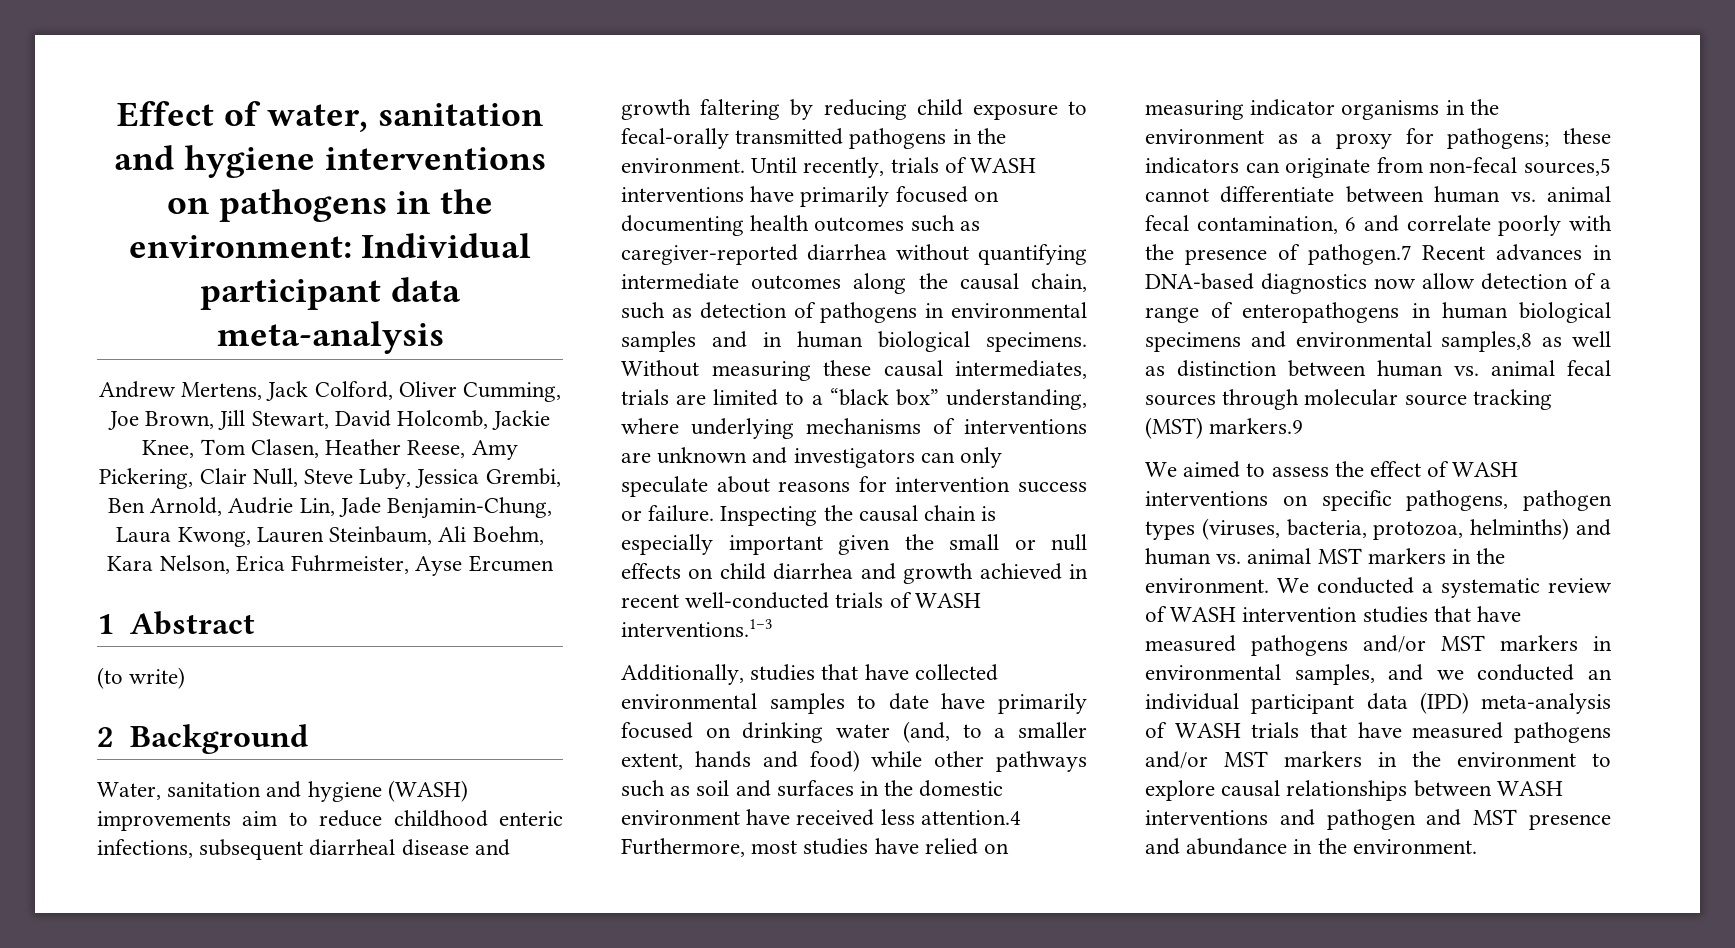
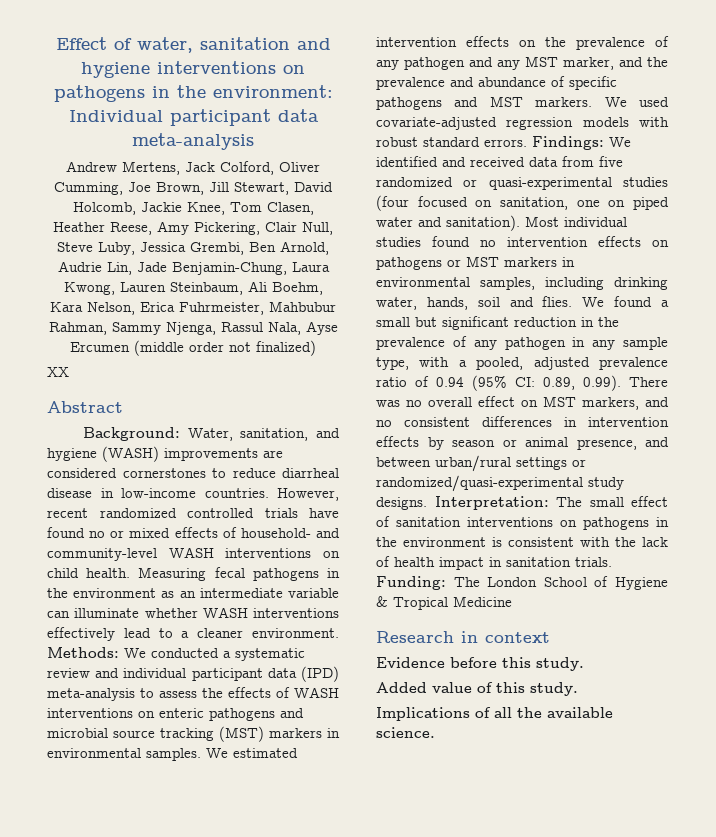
[415,555,554,576] [97,611,256,635] [97,667,186,689] [97,724,309,754] [97,780,468,802] [97,810,563,831] [97,839,510,860] [621,99,1087,120] [621,128,1006,149] [621,157,1037,178] [621,186,999,207] [621,215,980,236] [621,244,1087,265] [621,273,1087,294] [621,302,1087,323] [621,331,1087,352] [621,360,1087,381] [621,388,1087,410] [621,418,1087,439] [621,447,1003,468] [621,476,1087,497] [621,505,997,526] [621,534,1087,555] [621,563,1088,584] [621,592,981,609] [621,619,772,637] [621,664,998,685] [621,693,1087,714] [621,721,1087,743] [621,750,1087,772] [621,780,1004,797] [621,809,1021,826] [621,838,1010,857] [1145,99,1499,120] [1145,128,1611,149] [1145,157,1611,178] [1145,186,1611,203] [1145,215,1612,236] [1145,244,1612,265] [1145,273,1611,294] [1145,302,1611,323] [1145,331,1611,352] [1145,360,1611,377] [1145,389,1552,410] [1145,417,1304,439] [1145,461,1519,478] [1145,490,1612,511] [1145,518,1611,540] [1145,548,1506,565] [1145,578,1269,593] Ayse Ercumen // 1 Abstract // (to write) // 2 Background // Water, sanitation and hygiene (WASH) improvements aim to reduce childhood enteric infections, subsequent diarrheal disease and growth faltering by reducing child exposure to fecal-orally transmitted pathogens in the environment. Until recently, trials of WASH interventions have primarily focused on documenting health outcomes such as caregiver-reported diarrhea without quantifying intermediate outcomes along the causal chain, such as detection of pathogens in environmental samples and in human biological specimens. Without measuring these causal intermediates, trials are limited to a “black box” understanding, where underlying mechanisms of interventions are unknown and investigators can only speculate about reasons for intervention success or failure. Inspecting the causal chain is especially important given the small or null effects on child diarrhea and growth achieved in recent well-conducted trials of WASH interventions.1–3 // Additionally, studies that have collected environmental samples to date have primarily focused on drinking water (and, to a smaller extent, hands and food) while other pathways such as soil and surfaces in the domestic environment have received less attention.4 Furthermore, most studies have relied on measuring indicator organisms in the environment as a proxy for pathogens; these indicators can originate from non-fecal sources,5 cannot differentiate between human vs. animal fecal contamination, 6 and correlate poorly with the presence of pathogen.7 Recent advances in DNA-based diagnostics now allow detection of a range of enteropathogens in human biological specimens and environmental samples,8 as well as distinction between human vs. animal fecal sources through molecular source tracking (MST) markers.9 // We aimed to assess the effect of WASH interventions on specific pathogens, pathogen types (viruses, bacteria, protozoa, helminths) and human vs. animal MST markers in the environment. -> [269,301,336,312] [48,321,338,335] [70,340,316,356] [47,367,69,377] [47,401,123,413] [82,427,340,441] [47,446,283,462] [47,468,339,478] [47,488,339,501] [47,508,339,518] [47,527,340,538] [47,547,341,561] [47,567,340,581] [47,588,339,598] [47,607,339,618] [47,627,339,641] [47,647,119,658] Mahbubur Rahman, Sammy Njenga, Rassul Nala, Ayse Ercumen (middle order not finalized) // XX // Abstract // Background: Water, sanitation, and hygiene (WASH) improvements are considered cornerstones to reduce diarrheal disease in low-income countries. However, recent randomized controlled trials have found no or mixed effects of household- and community-level WASH interventions on child health. Measuring fecal pathogens in the environment as an intermediate variable can illuminate whether WASH interventions effectively lead to a cleaner environment. Methods:
[1145,606,1522,623] [1145,635,1426,656] of WASH intervention studies that have measured pathogens and/or -> [95,666,339,682] [47,687,339,701] [47,708,304,721] [47,726,340,742] [47,748,298,761] [376,36,669,50] [376,56,668,70] [376,76,617,90] [376,96,669,110] [376,117,669,130] [376,136,631,150] [376,156,623,167] [376,177,668,190] [376,195,669,211] [376,215,627,231] [376,236,669,247] [376,257,461,270] and individual participant data (IPD) meta-analysis to assess the effects of WASH interventions on enteric pathogens and microbial source tracking (MST) markers in environmental samples. We estimated intervention effects on the prevalence of any pathogen and any MST marker, and the prevalence and abundance of specific pathogens and MST markers. We used covariate-adjusted regression models with robust standard errors. Findings: We identified and received data from five randomized or quasi-experimental studies (four focused on sanitation, one on piped water and sanitation). Most individual studies found no intervention effects on pathogens or
[1388,664,1612,681] [1145,692,1611,714] [1145,722,1611,743] [1145,751,1611,769] [1145,780,1563,801] [1145,809,1611,830] [1145,838,1477,855] and we conducted an individual participant data (IPD) meta-analysis of WASH trials that have measured pathogens and/or MST markers in the environment to explore causal relationships between WASH interventions and pathogen and MST presence and abundance in the environment. -> [545,277,668,290] [376,296,669,310] [376,316,619,330] [376,336,668,350] [376,357,668,370] [376,375,668,391] [376,396,669,410] [376,416,669,427] [376,436,669,450] [376,455,586,472] [376,475,624,492] [376,496,668,510] [376,516,669,530] [376,537,668,547] [376,556,612,570] [376,576,668,590] [376,596,512,610] [376,631,550,643] [376,657,584,671] [376,682,578,696] [376,707,613,721] [376,727,435,738] including drinking water, hands, soil and flies. We found a small but significant reduction in the prevalence of any pathogen in any sample type, with a pooled, adjusted prevalence ratio of 0.94 (95% CI: 0.89, 0.99). There was no overall effect on MST markers, and no consistent differences in intervention effects by season or animal presence, and between urban/rural settings or randomized/quasi-experimental study designs. Interpretation: The small effect of sanitation interventions on pathogens in the environment is consistent with the lack of health impact in sanitation trials. Funding: The London School of Hygiene & Tropical Medicine // Research in context // Evidence before this study. // Added value of this study. // Implications of all the available science.

